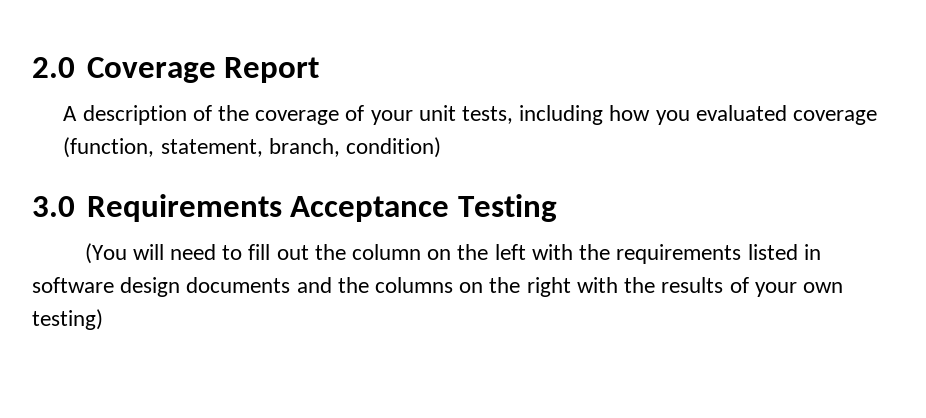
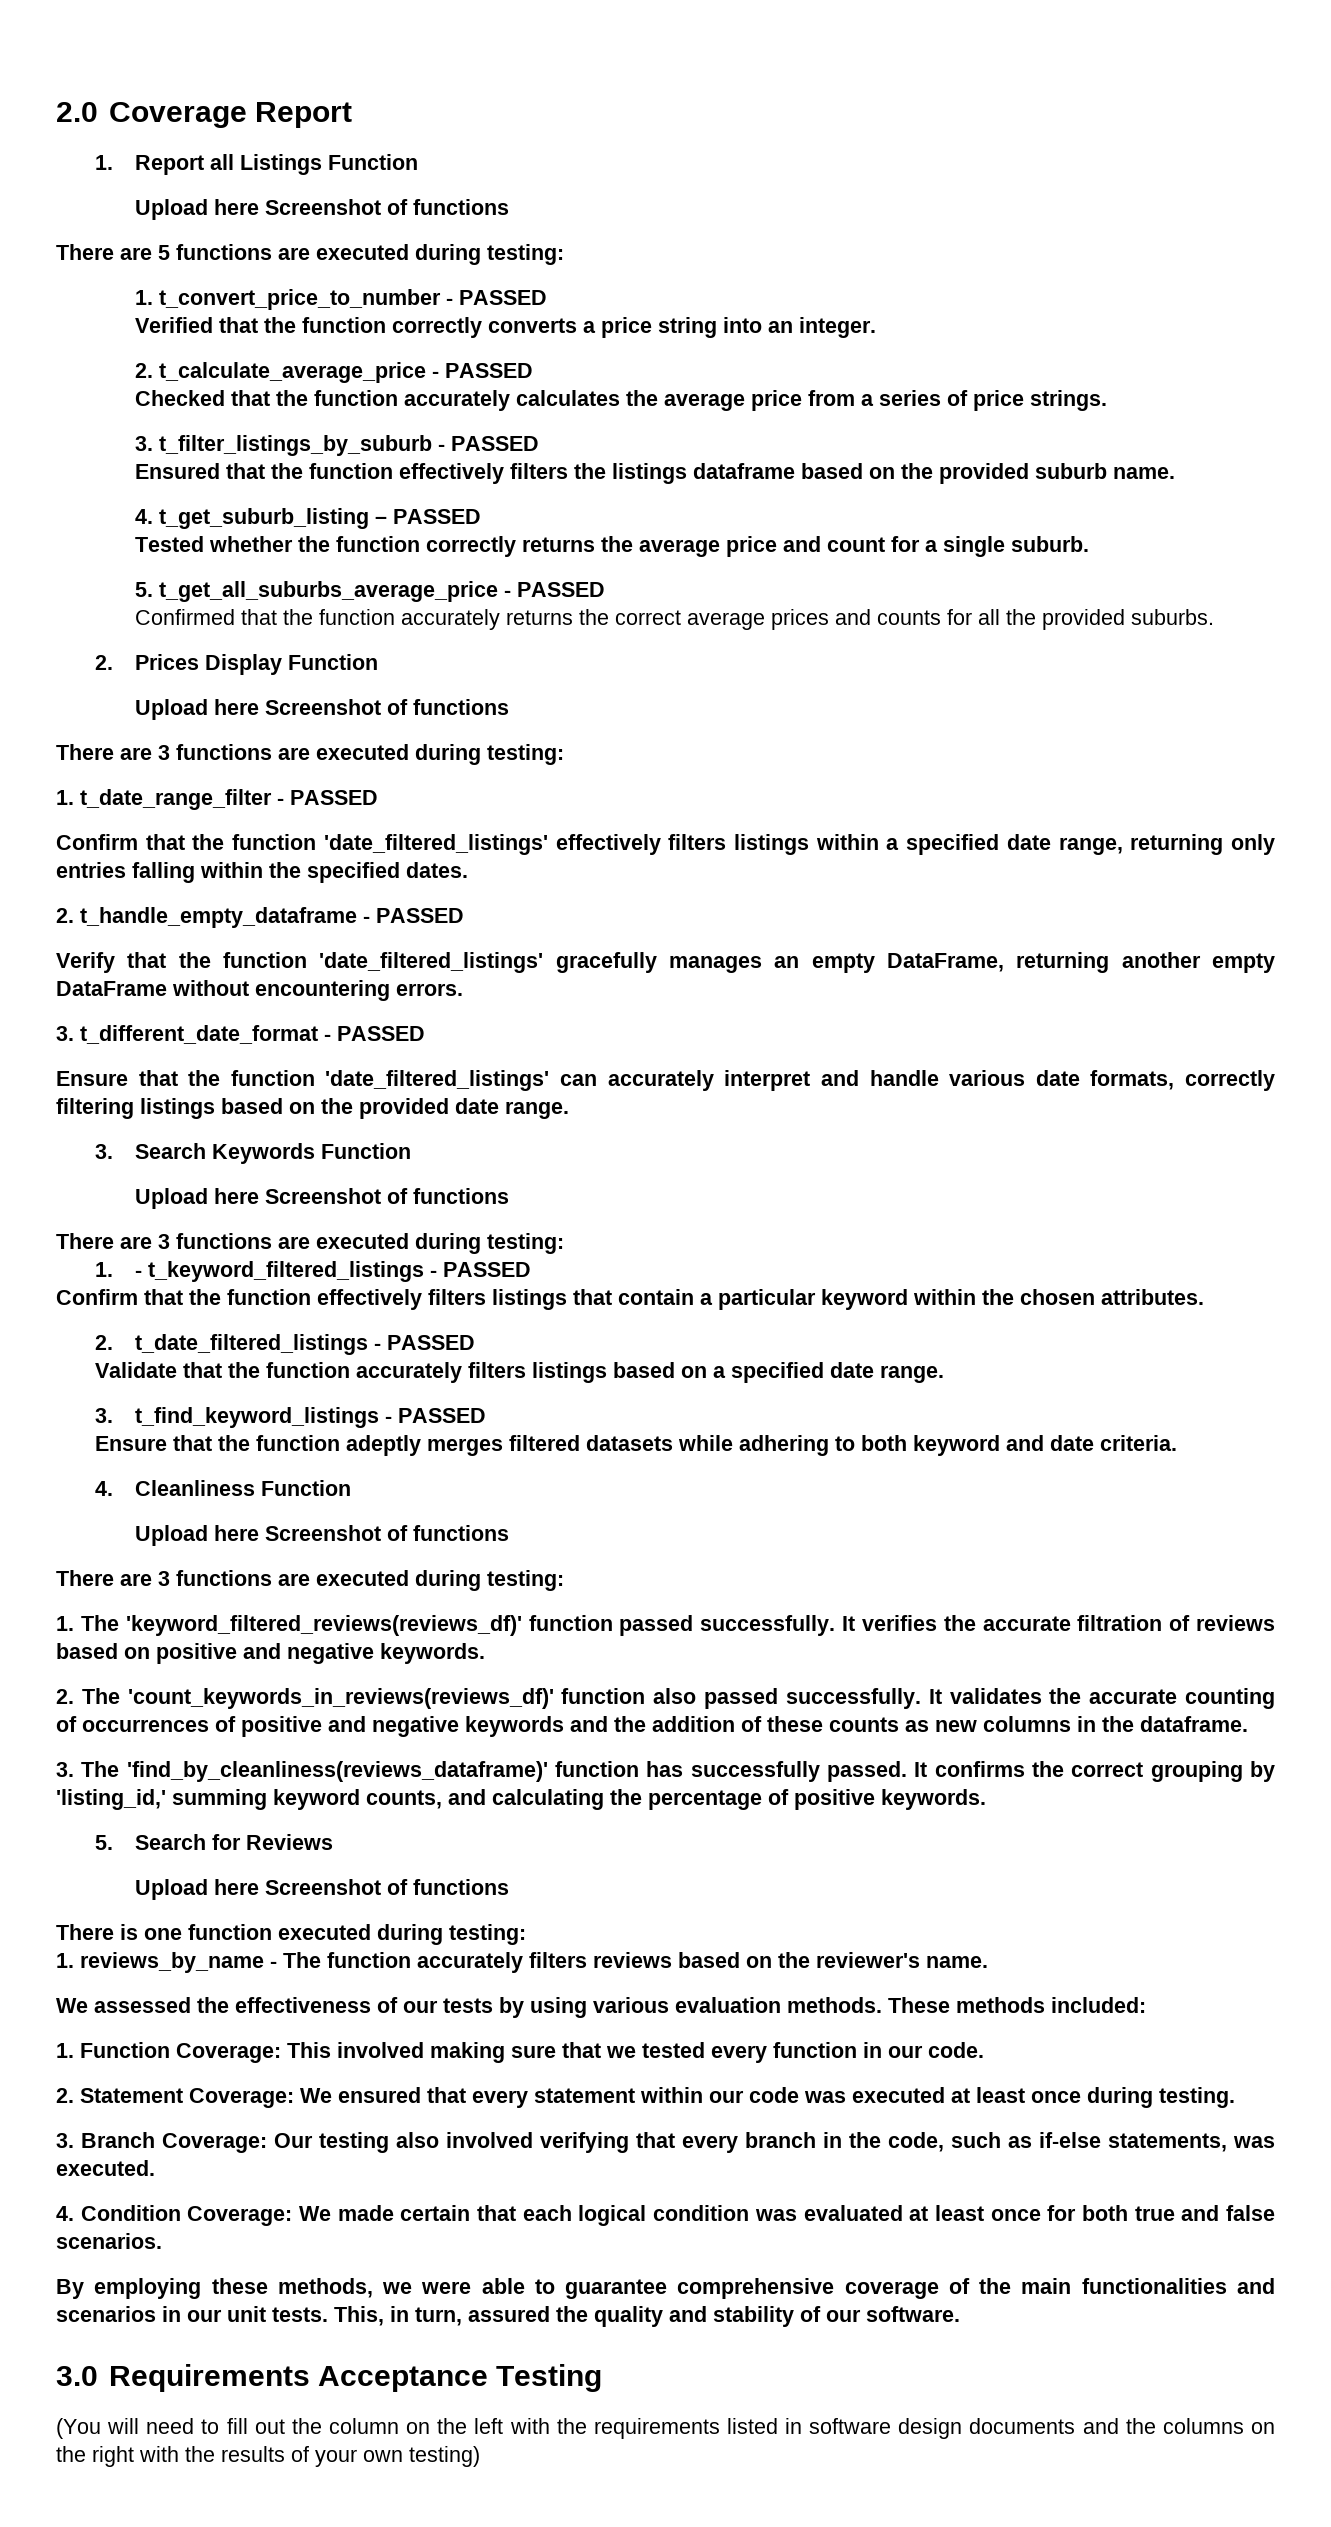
[63,105,878,125] [63,137,441,158] A description of the coverage of your unit tests, including how you evaluated coverage (function, statement, branch, condition) -> [95,154,418,175] [134,199,509,220] [56,244,564,265] [134,289,547,310] [134,317,876,338] [134,362,533,383] [134,390,1107,411] [134,435,539,456] [134,463,1175,484] [134,508,481,529] [134,536,1089,557] [134,581,605,602] [134,609,1214,630] [95,654,378,675] [134,699,509,720] [56,744,564,765] [56,789,378,810] [56,834,1275,855] [56,862,468,883] [56,907,464,928] [56,952,1275,973] [56,980,463,1001] [56,1025,425,1044] [56,1070,1275,1091] [56,1098,569,1119] [95,1143,411,1164] [134,1188,509,1209] [56,1233,564,1254] [95,1261,531,1282] [56,1289,1204,1310] [95,1334,475,1355] [95,1362,945,1383] [95,1407,486,1428] [95,1435,1178,1456] [95,1480,351,1496] [134,1525,509,1546] [56,1570,564,1591] [56,1615,1275,1636] [56,1643,485,1664] [56,1688,1276,1709] [56,1716,1248,1737] [56,1761,1275,1782] [56,1789,986,1810] [95,1834,333,1850] [134,1879,509,1900] [56,1924,526,1945] [56,1952,988,1973] [56,1997,1146,2018] [56,2042,984,2063] [56,2087,1235,2108] [56,2132,1275,2153] [56,2160,155,2176] [56,2205,1276,2226] [56,2233,162,2249] [56,2278,1275,2299] [56,2306,960,2327] 1. Report all Listings Function // Upload here Screenshot of functions // There are 5 functions are executed during testing: // 1. t_convert_price_to_number - PASSED // Verified that the function correctly converts a price string into an integer. // 2. t_calculate_average_price - PASSED // Checked that the function accurately calculates the average price from a series of price strings. // 3. t_filter_listings_by_suburb - PASSED // Ensured that the function effectively filters the listings dataframe based on the provided suburb name. // 4. t_get_suburb_listing – PASSED // Tested whether the function correctly returns the average price and count for a single suburb. // 5. t_get_all_suburbs_average_price - PASSED // Confirmed that the function accurately returns the correct average prices and counts for all the provided suburbs. // 2. Prices Display Function // Upload here Screenshot of functions // There are 3 functions are executed during testing: // 1. t_date_range_filter - PASSED // Confirm that the function 'date_filtered_listings' effectively filters listings within a specified date range, returning only entries falling within the specified dates. // 2. t_handle_empty_dataframe - PASSED // Verify that the function 'date_filtered_listings' gracefully manages an empty DataFrame, returning another empty DataFrame without encountering errors. // 3. t_different_date_format - PASSED // Ensure that the function 'date_filtered_listings' can accurately interpret and handle various date formats, correctly filtering listings based on the provided date range. // 3. Search Keywords Function // Upload here Screenshot of functions // There are 3 functions are executed during testing: // 1. - t_keyword_filtered_listings - PASSED // Confirm that the function effectively filters listings that contain a particular keyword within the chosen attributes. // 2. t_date_filtered_listings - PASSED // Validate that the function accurately filters listings based on a specified date range. // 3. t_find_keyword_listings - PASSED // Ensure that the function adeptly merges filtered datasets while adhering to both keyword and date criteria. // 4. Cleanliness Function // Upload here Screenshot of functions // There are 3 functions are executed during testing: // 1. The 'keyword_filtered_reviews(reviews_df)' function passed successfully. It verifies the accurate filtration of reviews based on positive and negative keywords. // 2. The 'count_keywords_in_reviews(reviews_df)' function also passed successfully. It validates the accurate counting of occurrences of positive and negative keywords and the addition of these counts as new columns in the dataframe. // 3. The 'find_by_cleanliness(reviews_dataframe)' function has successfully passed. It confirms the correct grouping by 'listing_id,' summing keyword counts, and calculating the percentage of positive keywords. // 5. Search for Reviews // Upload here Screenshot of functions // There is one function executed during testing: // 1. reviews_by_name - The function accurately filters reviews based on the reviewer's name. // We assessed the effectiveness of our tests by using various evaluation methods. These methods included: // 1. Function Coverage: This involved making sure that we tested every function in our code. // 2. Statement Coverage: We ensured that every statement within our code was executed at least once during testing. // 3. Branch Coverage: Our testing also involved verifying that every branch in the code, such as if-else statements, was executed. // 4. Condition Coverage: We made certain that each logical condition was evaluated at least once for both true and false scenarios. // By employing these methods, we were able to guarantee comprehensive coverage of the main functionalities and scenarios in our unit tests. This, in turn, assured the quality and stability of our software.

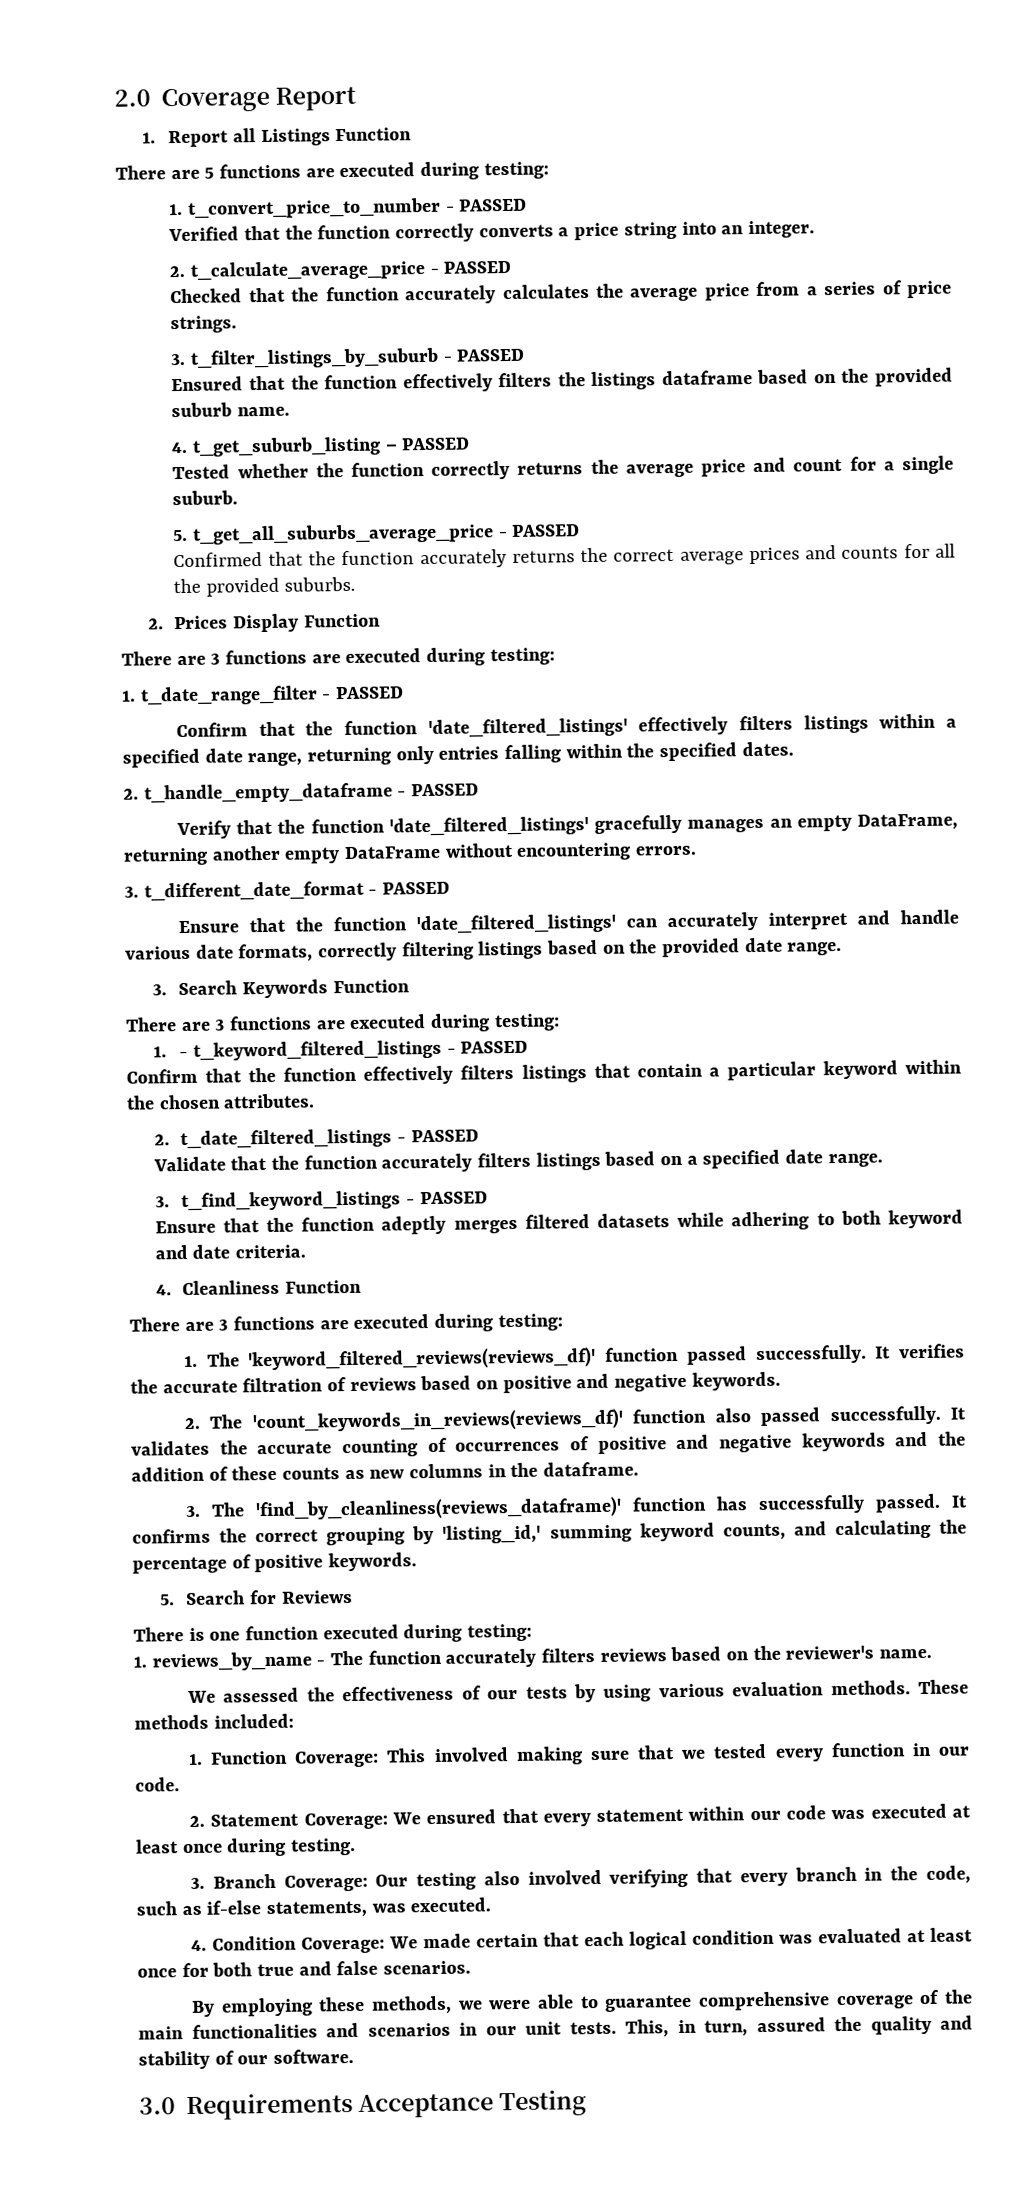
[134,199,509,220] // Upload here Screenshot of functions -> (413, 134) none
[134,699,509,720] // Upload here Screenshot of functions -> (381, 620) none
[134,1188,509,1209] // Upload here Screenshot of functions -> (410, 986) none
[134,1525,509,1546] // Upload here Screenshot of functions -> (363, 1286) none
[134,1879,509,1900] // Upload here Screenshot of functions -> (353, 1596) none
[56,2418,1276,2439] [56,2446,480,2467] // (You will need to fill out the column on the left with the requirements listed in software design documents and the columns on the right with the results of your own testing) -> (587, 2103) none

